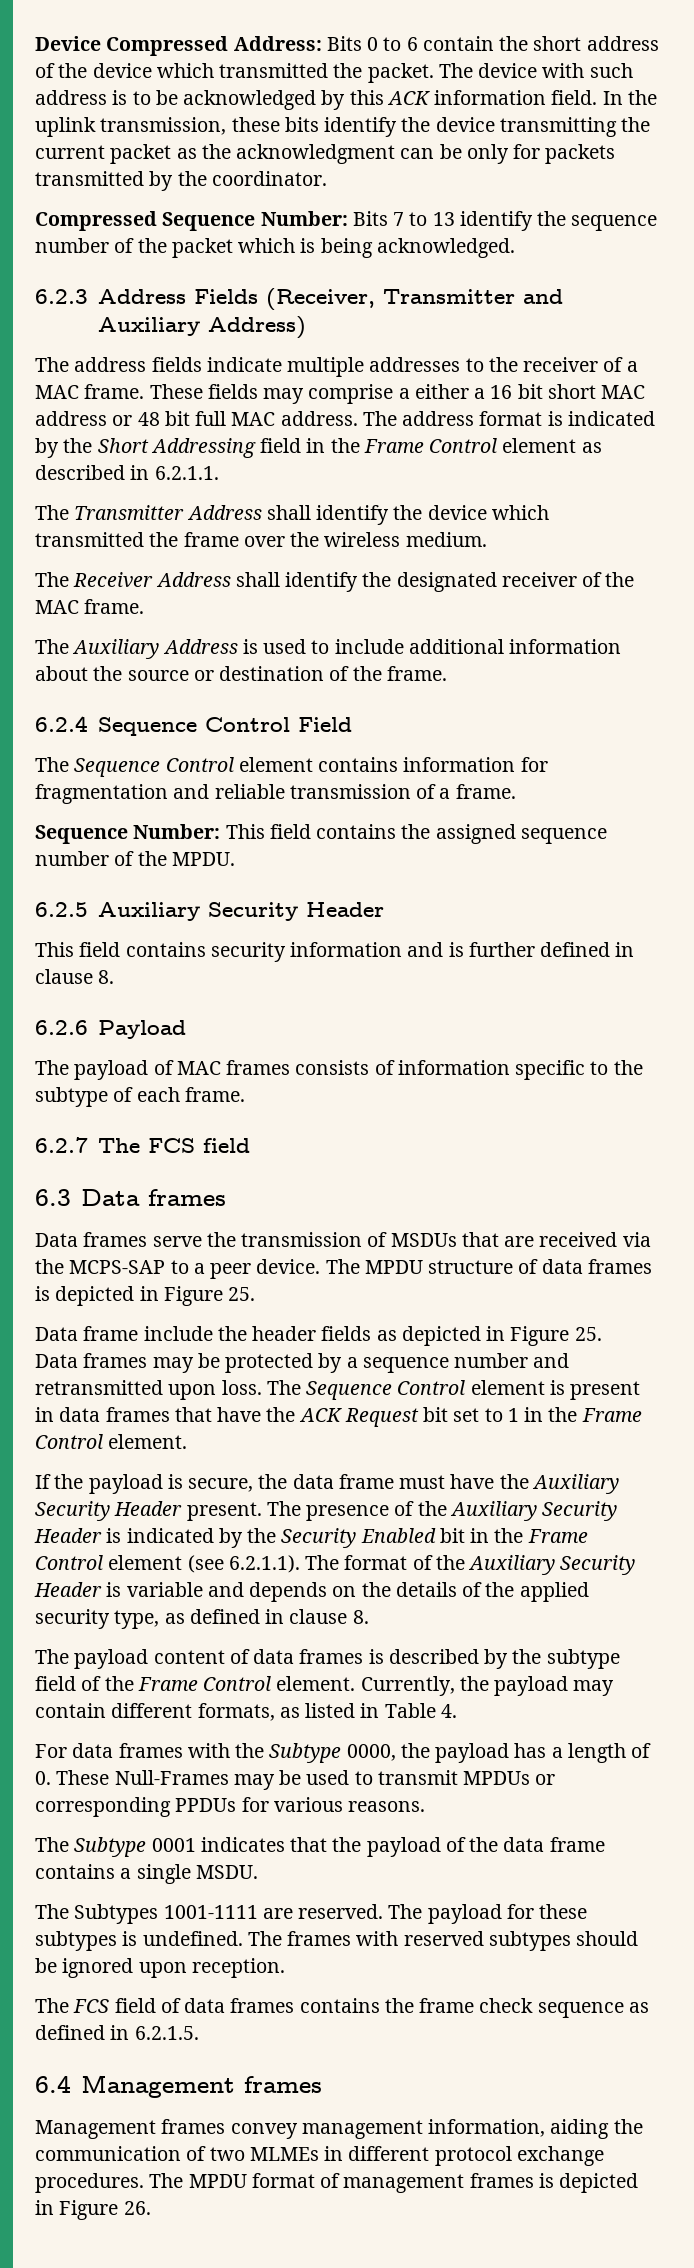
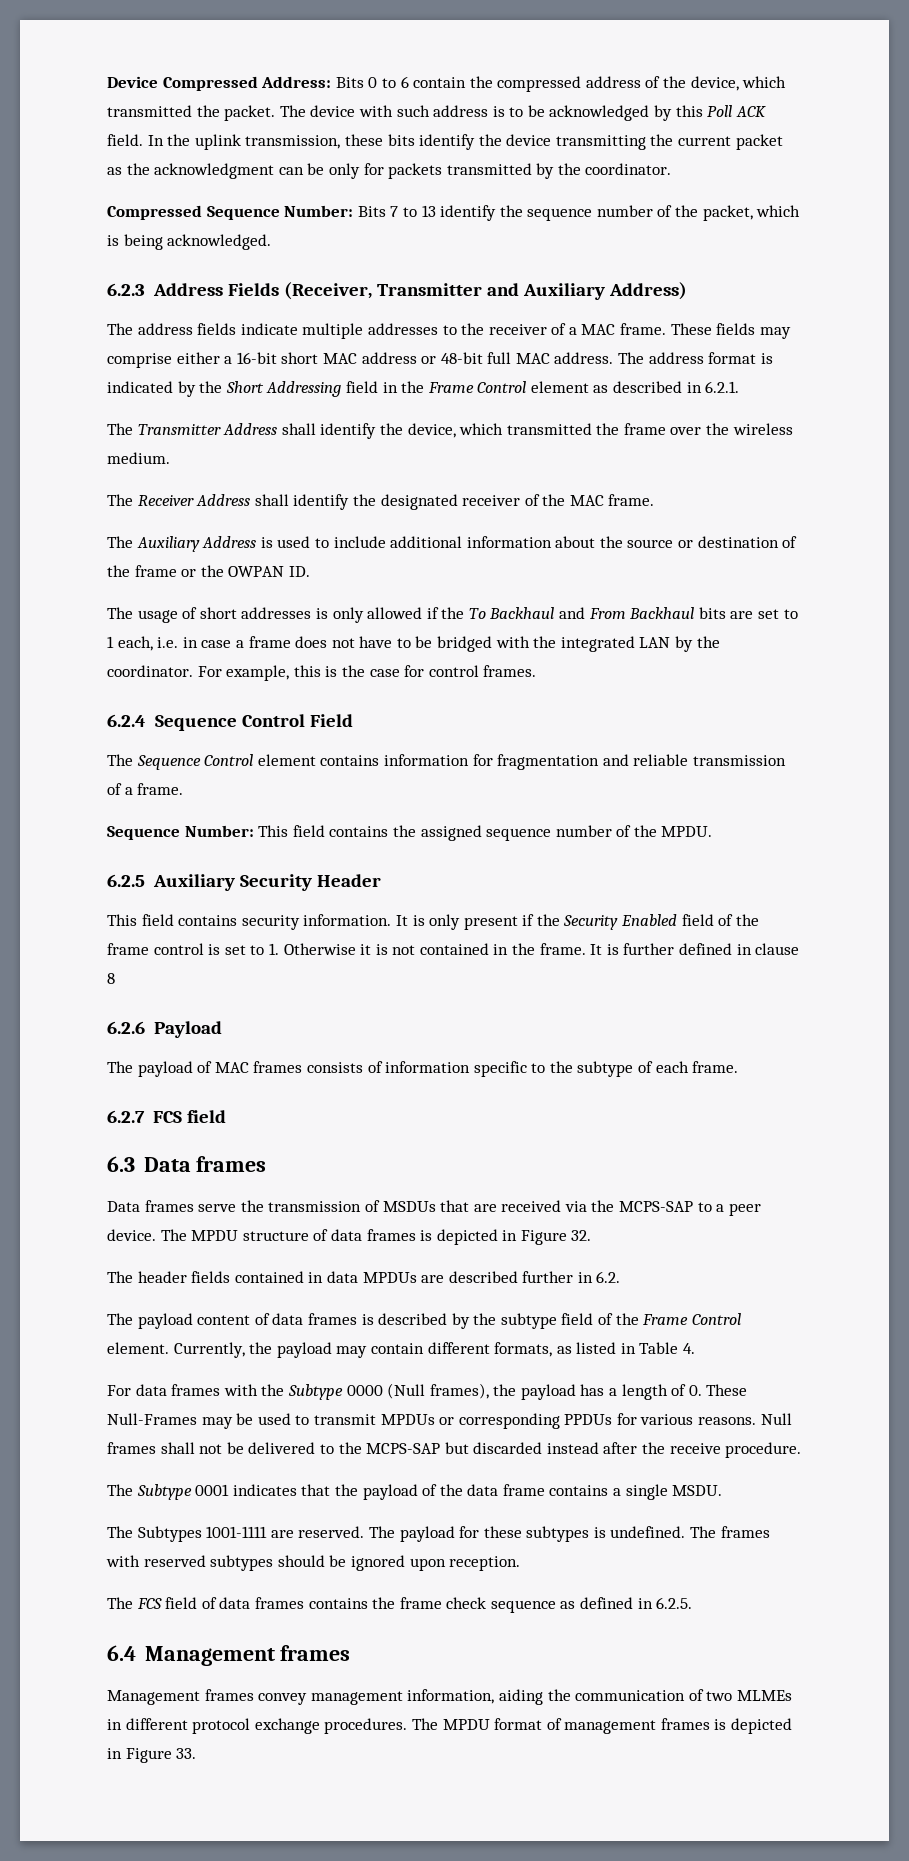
[533,36,582,51] short -> [497,76,582,92] compressed
[92,63,152,78] device -> [690,76,739,91] device,
[386,90,547,105] ACK information -> [707,105,766,117] Poll ACK
[171,238,233,258] packet -> [702,205,753,221] packet,
[398,388,410,399] a -> (172, 360) none
[490,384,543,399] 16 bit -> [236,352,277,364] 16-bit
[137,411,190,426] 48 bit -> [440,352,483,364] 48-bit
[154,466,219,480] 6.2.1.1. -> [705,381,740,393] 6.2.1.
[427,505,487,520] device -> [407,423,456,438] device,
[386,666,447,681] frame. -> [134,565,310,577] [107,607,798,623] [107,636,720,652] [107,665,537,681] frame or the OWPAN ID. // The usage of short addresses is only allowed if the To Backhaul and From Backhaul bits are set to 1 each, i.e. in case a frame does not have to be bridged with the integrated LAN by the coordinator. For example, this is the case for control frames.
[290,942,444,957] information and -> [303,914,759,930] [107,943,603,955] information. It is only present if the Security Enabled field of the frame control is set to 1. Otherwise it is not contained in the frame. It
[98,970,115,984] 8. -> [107,973,115,984] 8
[97,1138,140,1153] The -> (145, 1116) none
[228,1287,256,1301] [35,1326,602,1346] [35,1353,570,1373] [35,1380,641,1400] [35,1407,642,1427] [35,1434,188,1449] [35,1474,619,1494] [35,1501,618,1521] [34,1528,588,1548] [35,1555,636,1575] [34,1582,589,1602] [35,1609,369,1629] 25. // Data frame include the header fields as depicted in Figure 25. // Data frames may be protected by a sequence number and retransmitted upon loss. The Sequence Control element is present in data frames that have the ACK Request bit set to 1 in the Frame Control element. // If the payload is secure, the data frame must have the Auxiliary Security Header present. The presence of the Auxiliary Security Header is indicated by the Security Enabled bit in the Frame Control element (see 6.2.1.1). The format of the Auxiliary Security Header is variable and depends on the details of the applied security type, as defined in clause 8. -> [571,1230,592,1241] [107,1271,621,1283] 32. // The header fields contained in data MPDUs are described further in 6.2.
[346,1744,396,1761] 0000, -> [346,1383,489,1399] 0000 (Null frames),
(426, 1806) none -> [760,1413,792,1425] [107,1442,802,1458] Null frames shall not be delivered to the MCPS-SAP but discarded instead after the receive procedure.
[134,2026,199,2040] 6.2.1.5. -> [656,1597,693,1609] 6.2.5.
[123,2201,151,2215] 26. -> [176,1748,197,1759] 33.

